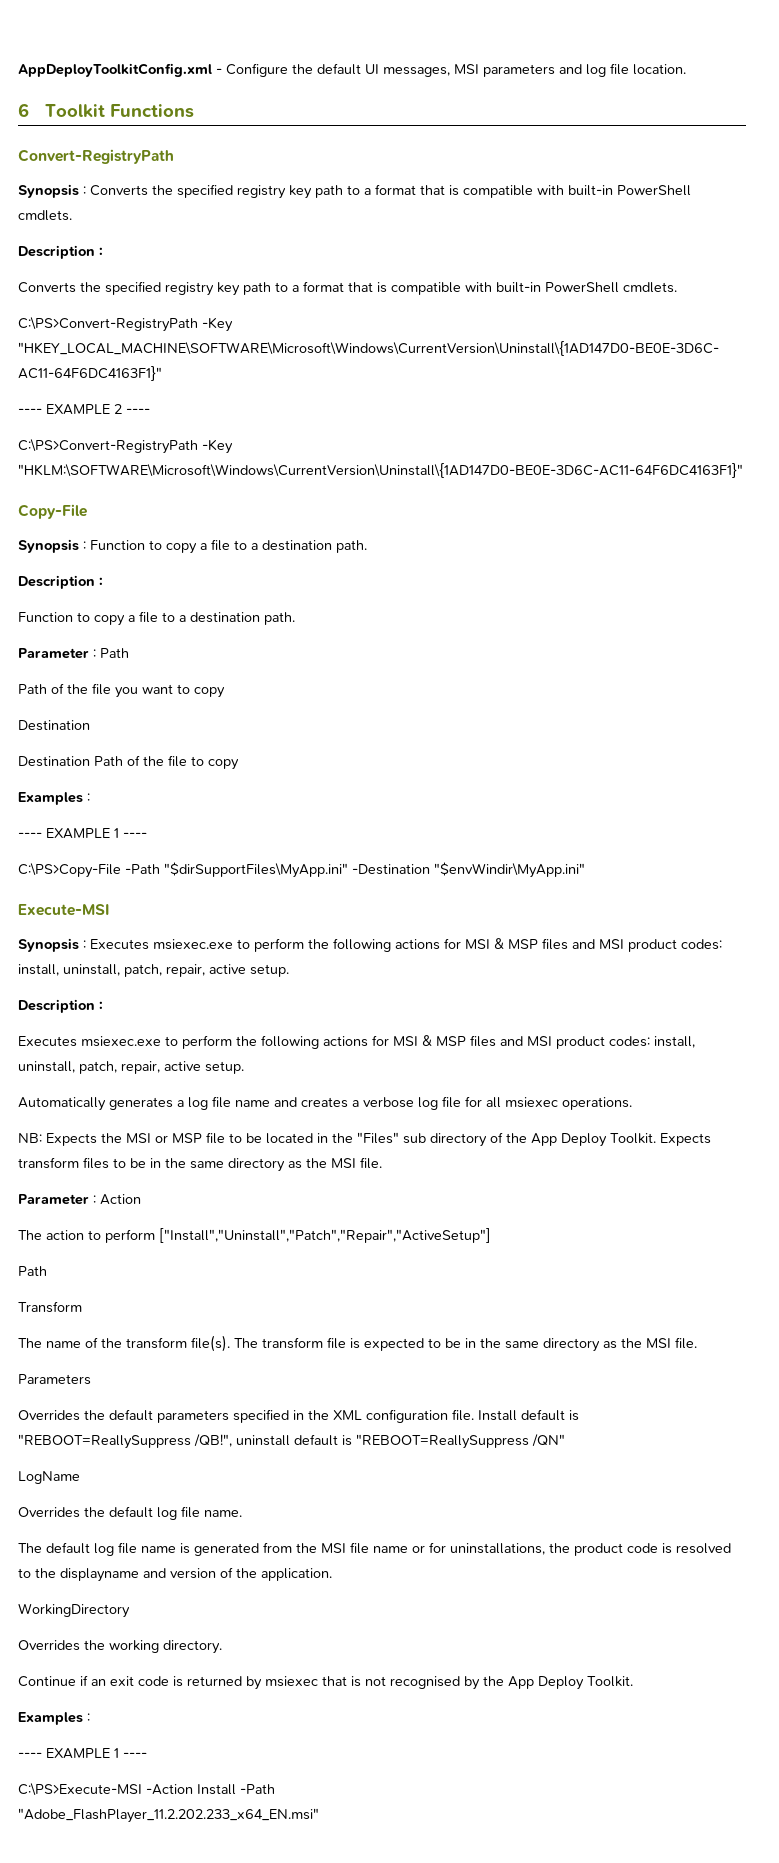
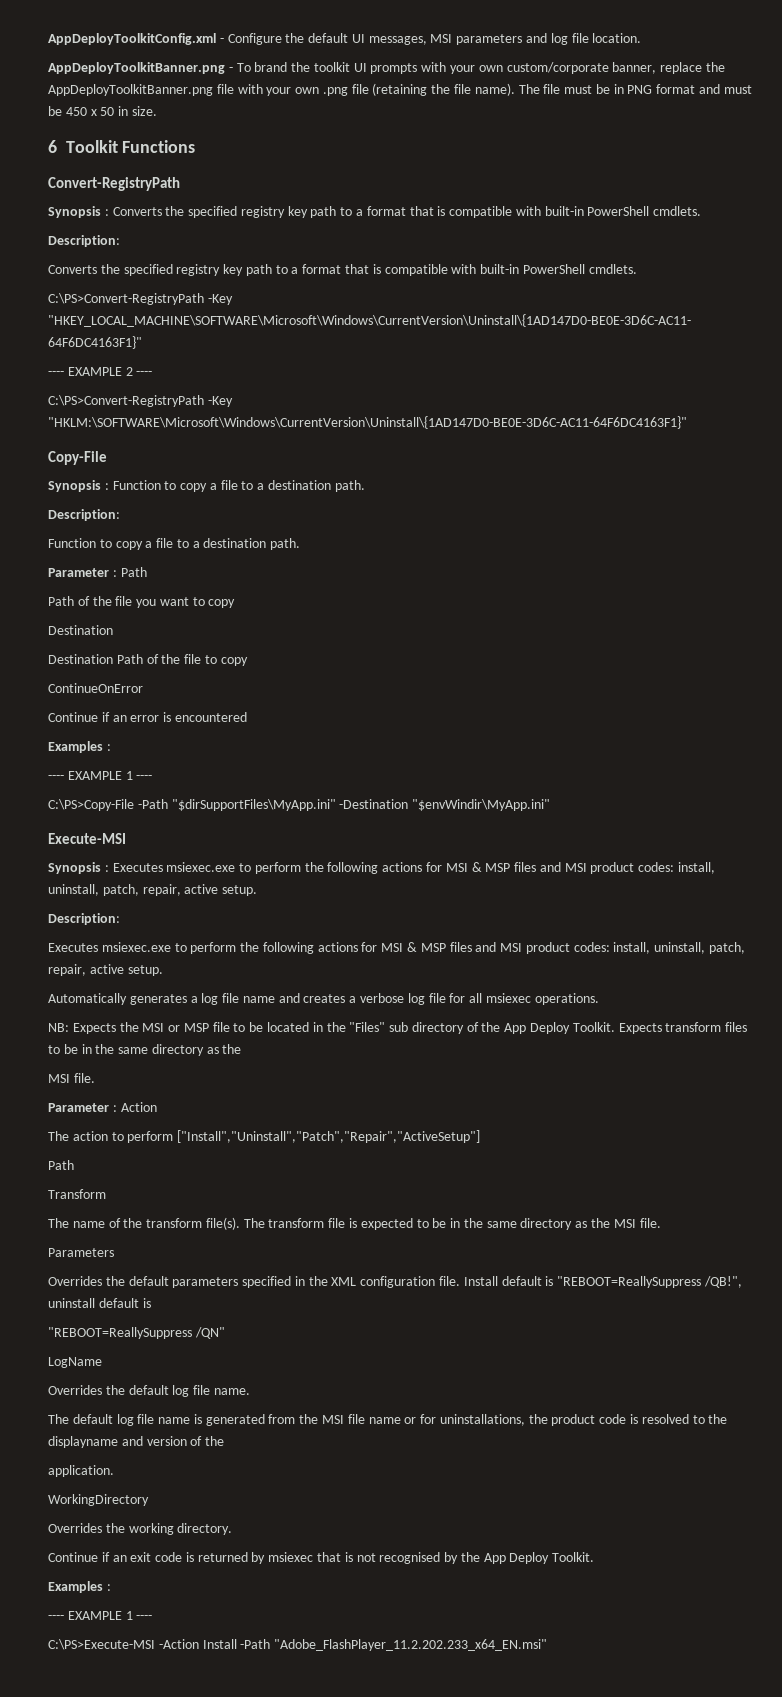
(686, 69) none -> [48,62,725,74] [48,83,752,96] [48,106,157,116] // AppDeployToolkitBanner.png - To brand the toolkit UI prompts with your own custom/corporate banner, replace the AppDeployToolkitBanner.png file with your own .png file (retaining the file name). The file must be in PNG format and must be 450 x 50 in size.
[18,245,103,259] Description : -> [48,235,120,247] Description:
[18,575,103,589] Description : -> [48,509,120,521] Description:
(239, 764) none -> [48,683,143,693] [48,712,247,722] // ContinueOnError // Continue if an error is encountered
[18,999,103,1013] Description : -> [48,913,120,925] Description:
(327, 1163) none -> (242, 1049) //
(352, 1440) none -> (151, 1303) //
(257, 1573) none -> (225, 1441) //
(275, 1789) // -> (271, 1644) none

